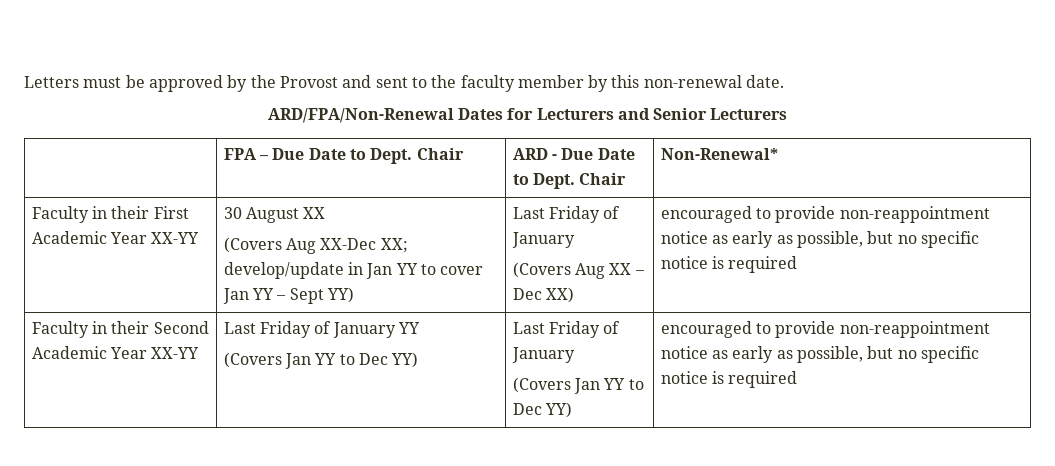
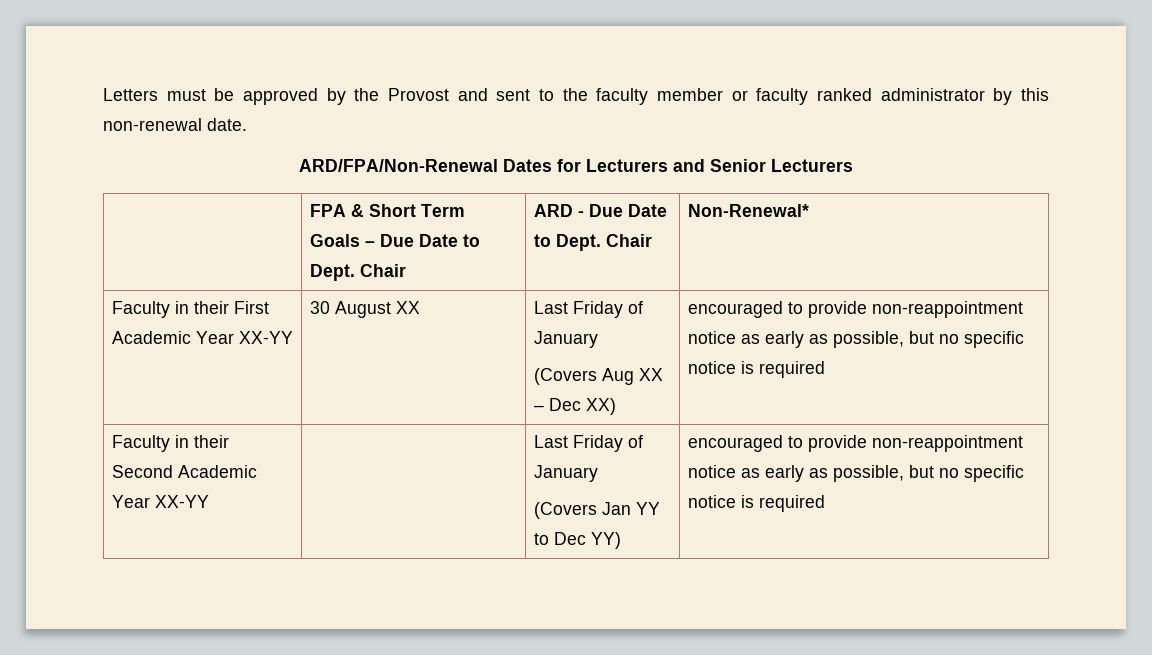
(584, 81) none -> [731,88,985,105] or faculty ranked administrator
(257, 154) none -> [350,204,465,217] [309,234,360,247] & Short Term Goals
[223,237,408,254] [223,262,484,279] [222,287,354,304] // (Covers Aug XX-Dec XX; develop/update in Jan YY to cover Jan YY – Sept YY) -> (420, 307) none
[223,321,420,338] [223,352,419,369] Last Friday of January YY // (Covers Jan YY to Dec YY) -> (209, 501) none

